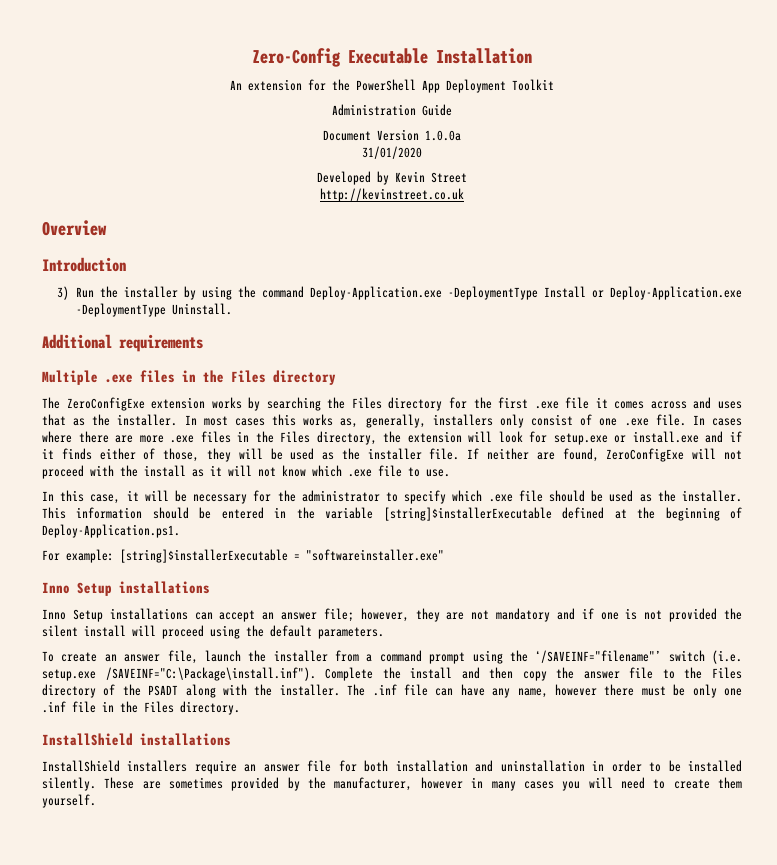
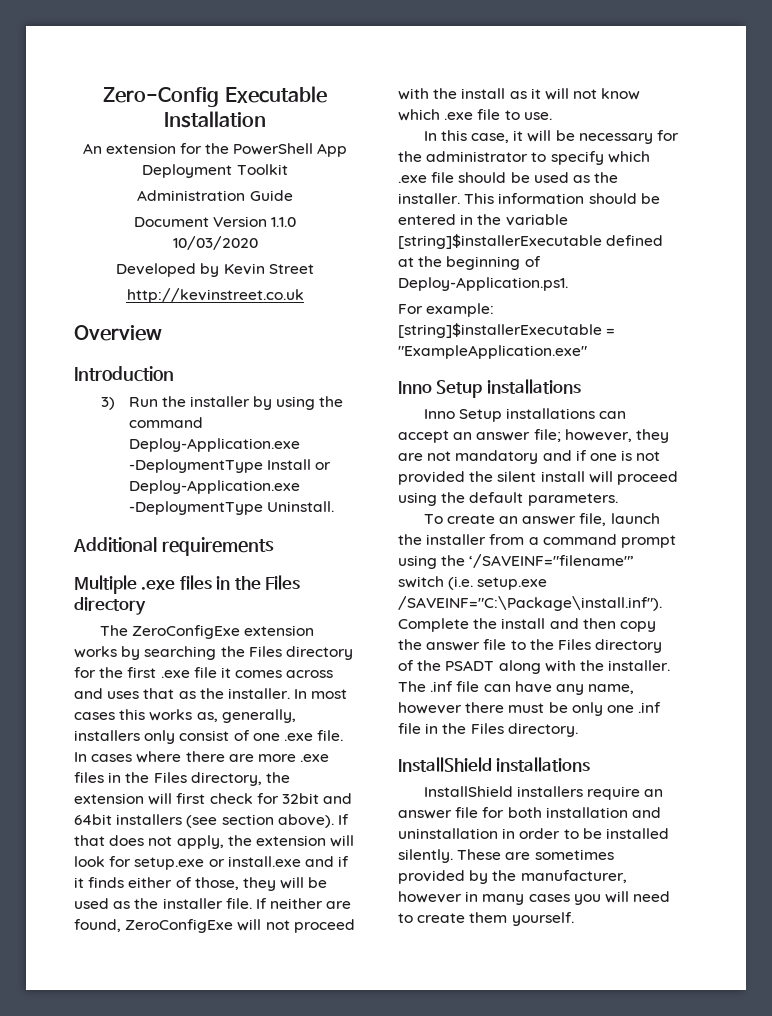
[425,130,461,141] [362,146,422,159] 1.0.0a // 31/01/2020 -> [271,217,297,227] [172,236,258,250] 1.1.0 // 10/03/2020
(493, 436) none -> [176,793,353,804] [74,814,349,828] [74,835,355,849] first check for 32bit and 64bit installers (see section above). If that does not apply, the extension will
[306,549,444,561] "softwareinstaller.exe" -> [398,345,587,359] "ExampleApplication.exe"

